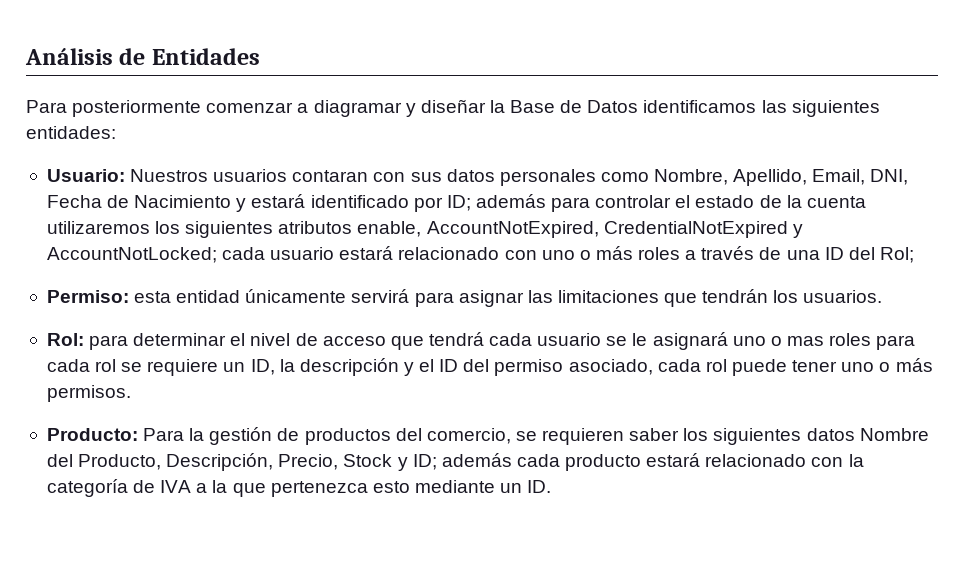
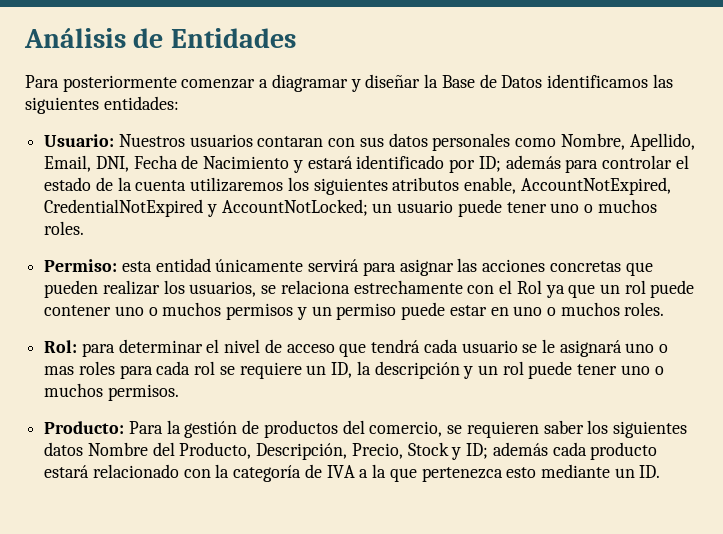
[222,246,914,263] cada usuario estará relacionado con uno o más roles a través de una ID del Rol; -> [372,199,657,217] [44,221,85,235] un usuario puede tener uno o muchos roles.
[557,289,883,307] limitaciones que tendrán los usuarios. -> [482,259,653,276] [44,280,695,298] [44,302,665,320] acciones concretas que pueden realizar los usuarios, se relaciona estrechamente con el Rol ya que un rol puede contener uno o muchos permisos y un permiso puede estar en uno o muchos roles.
[419,359,701,376] el ID del permiso asociado, cada -> [477,365,498,375] un
[895,358,933,372] más -> [44,383,104,397] muchos

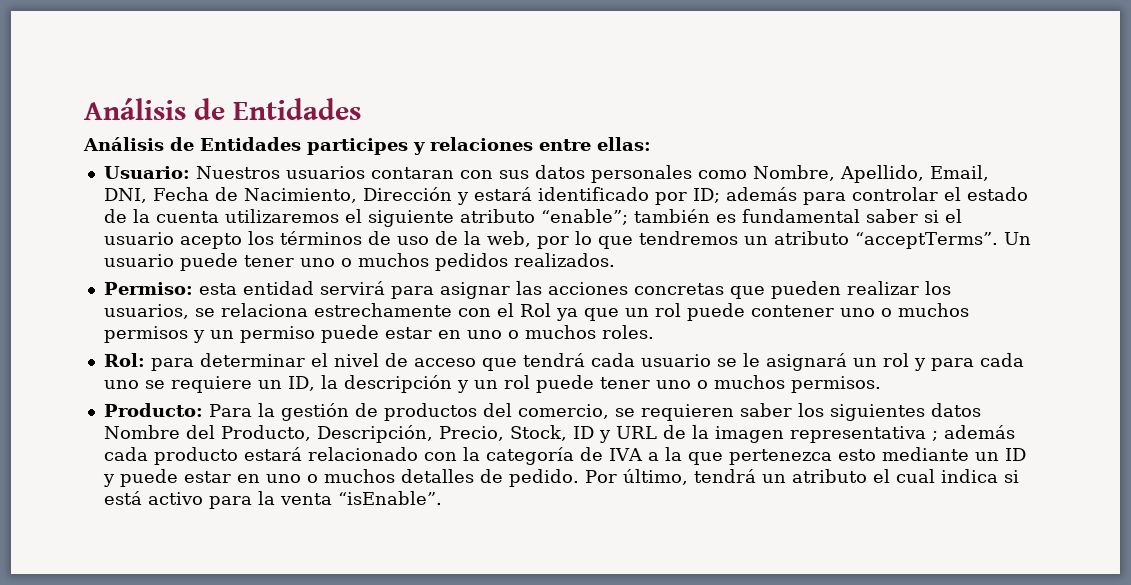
[25,74,673,92] [25,96,179,114] Para posteriormente comenzar a diagramar y diseñar la Base de Datos identificamos las siguientes entidades: -> [83,137,651,155] Análisis de Entidades participes y relaciones entre ellas:
[203,156,290,169] Nacimiento -> [243,187,452,203] Nacimiento, Dirección
[287,177,671,195] [44,199,393,217] los siguientes atributos enable, AccountNotExpired, CredentialNotExpired y AccountNotLocked; un -> [344,209,962,227] [103,231,1031,249] el siguiente atributo “enable”; también es fundamental saber si el usuario acepto los términos de uso de la web, por lo que tendremos un atributo “acceptTerms”. Un
[44,221,85,235] roles. -> [434,253,615,271] pedidos realizados.
[215,259,304,272] únicamente -> (314, 288) none
[625,343,669,353] [44,361,115,375] uno o mas roles -> [852,353,926,371] un rol y
[194,361,216,375] rol -> [103,380,139,389] uno
[407,442,489,460] Stock y ID; -> [509,425,938,443] Stock, ID y URL de la imagen representativa ;
[639,465,661,478] ID. -> [1004,448,1026,461] [102,469,1019,487] [103,491,442,509] ID y puede estar en uno o muchos detalles de pedido. Por último, tendrá un atributo el cual indica si está activo para la venta “isEnable”.

